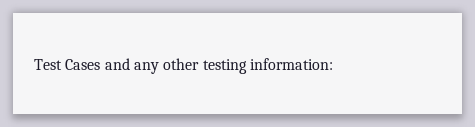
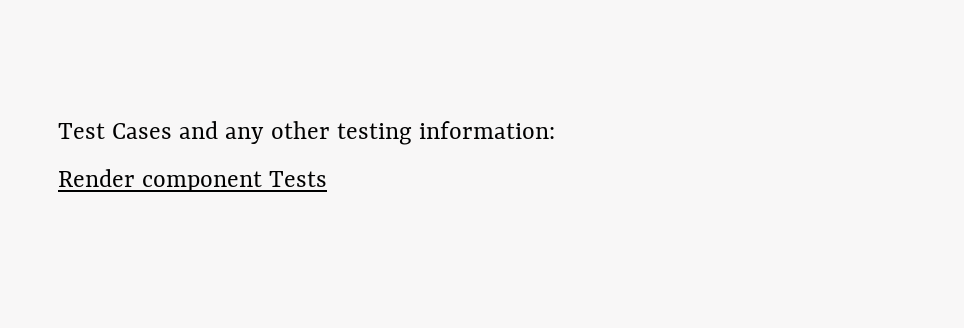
(333, 64) none -> [58,169,328,192] // Render component Tests

